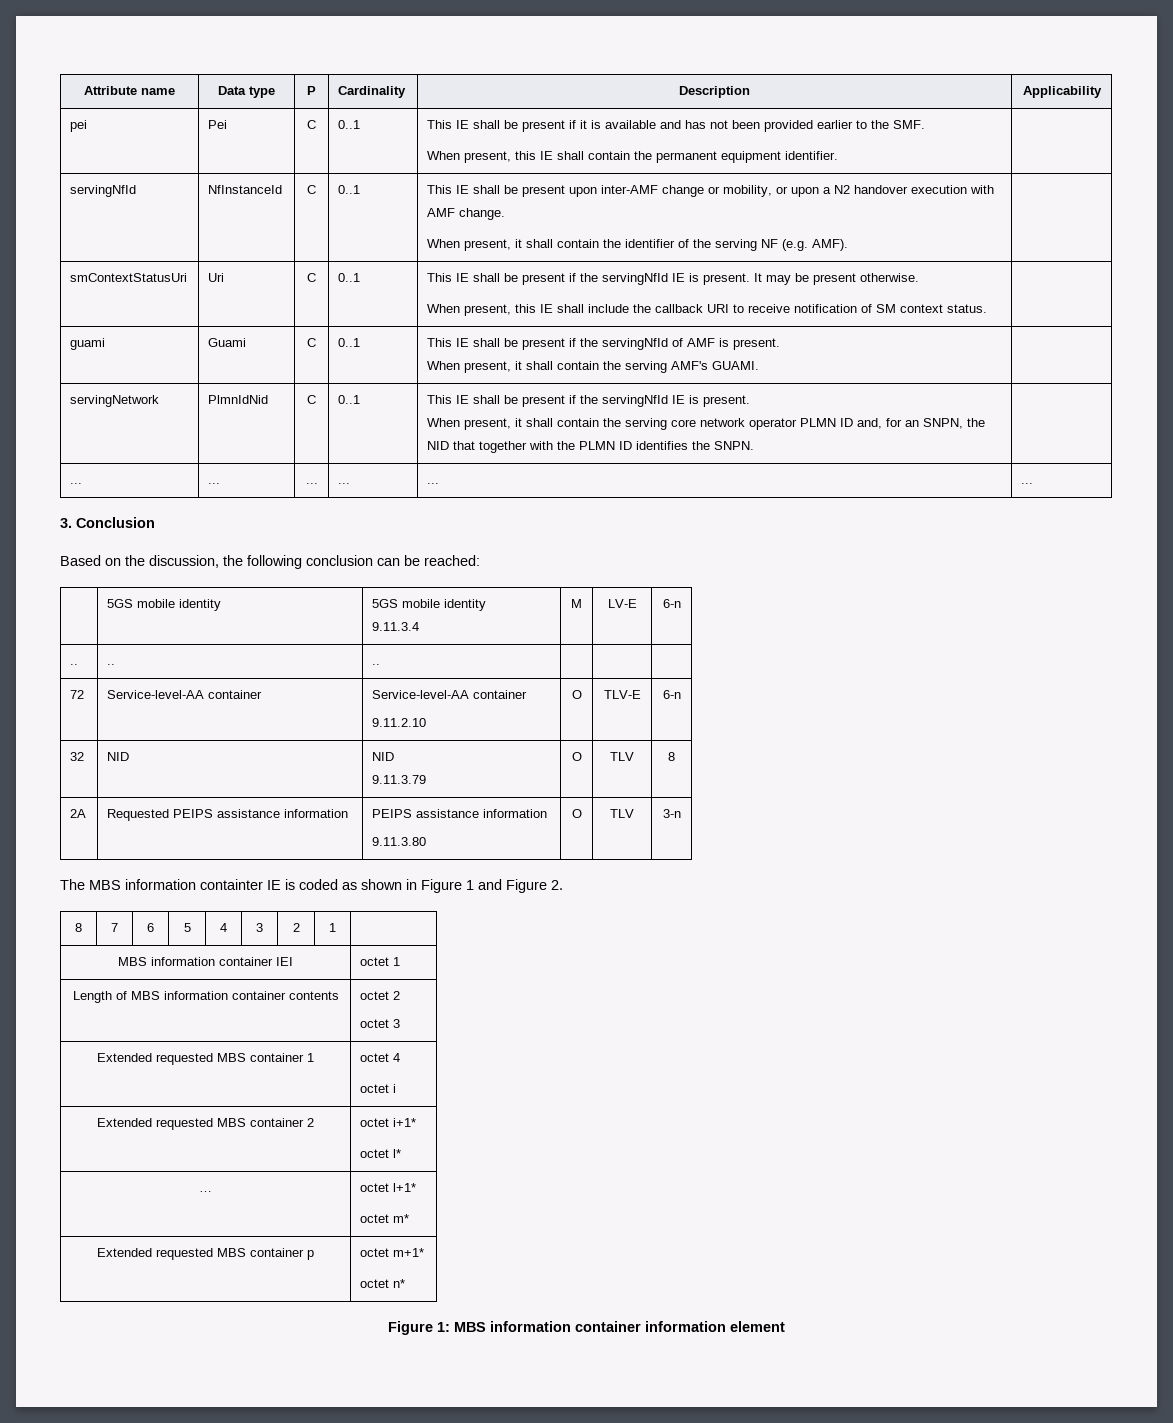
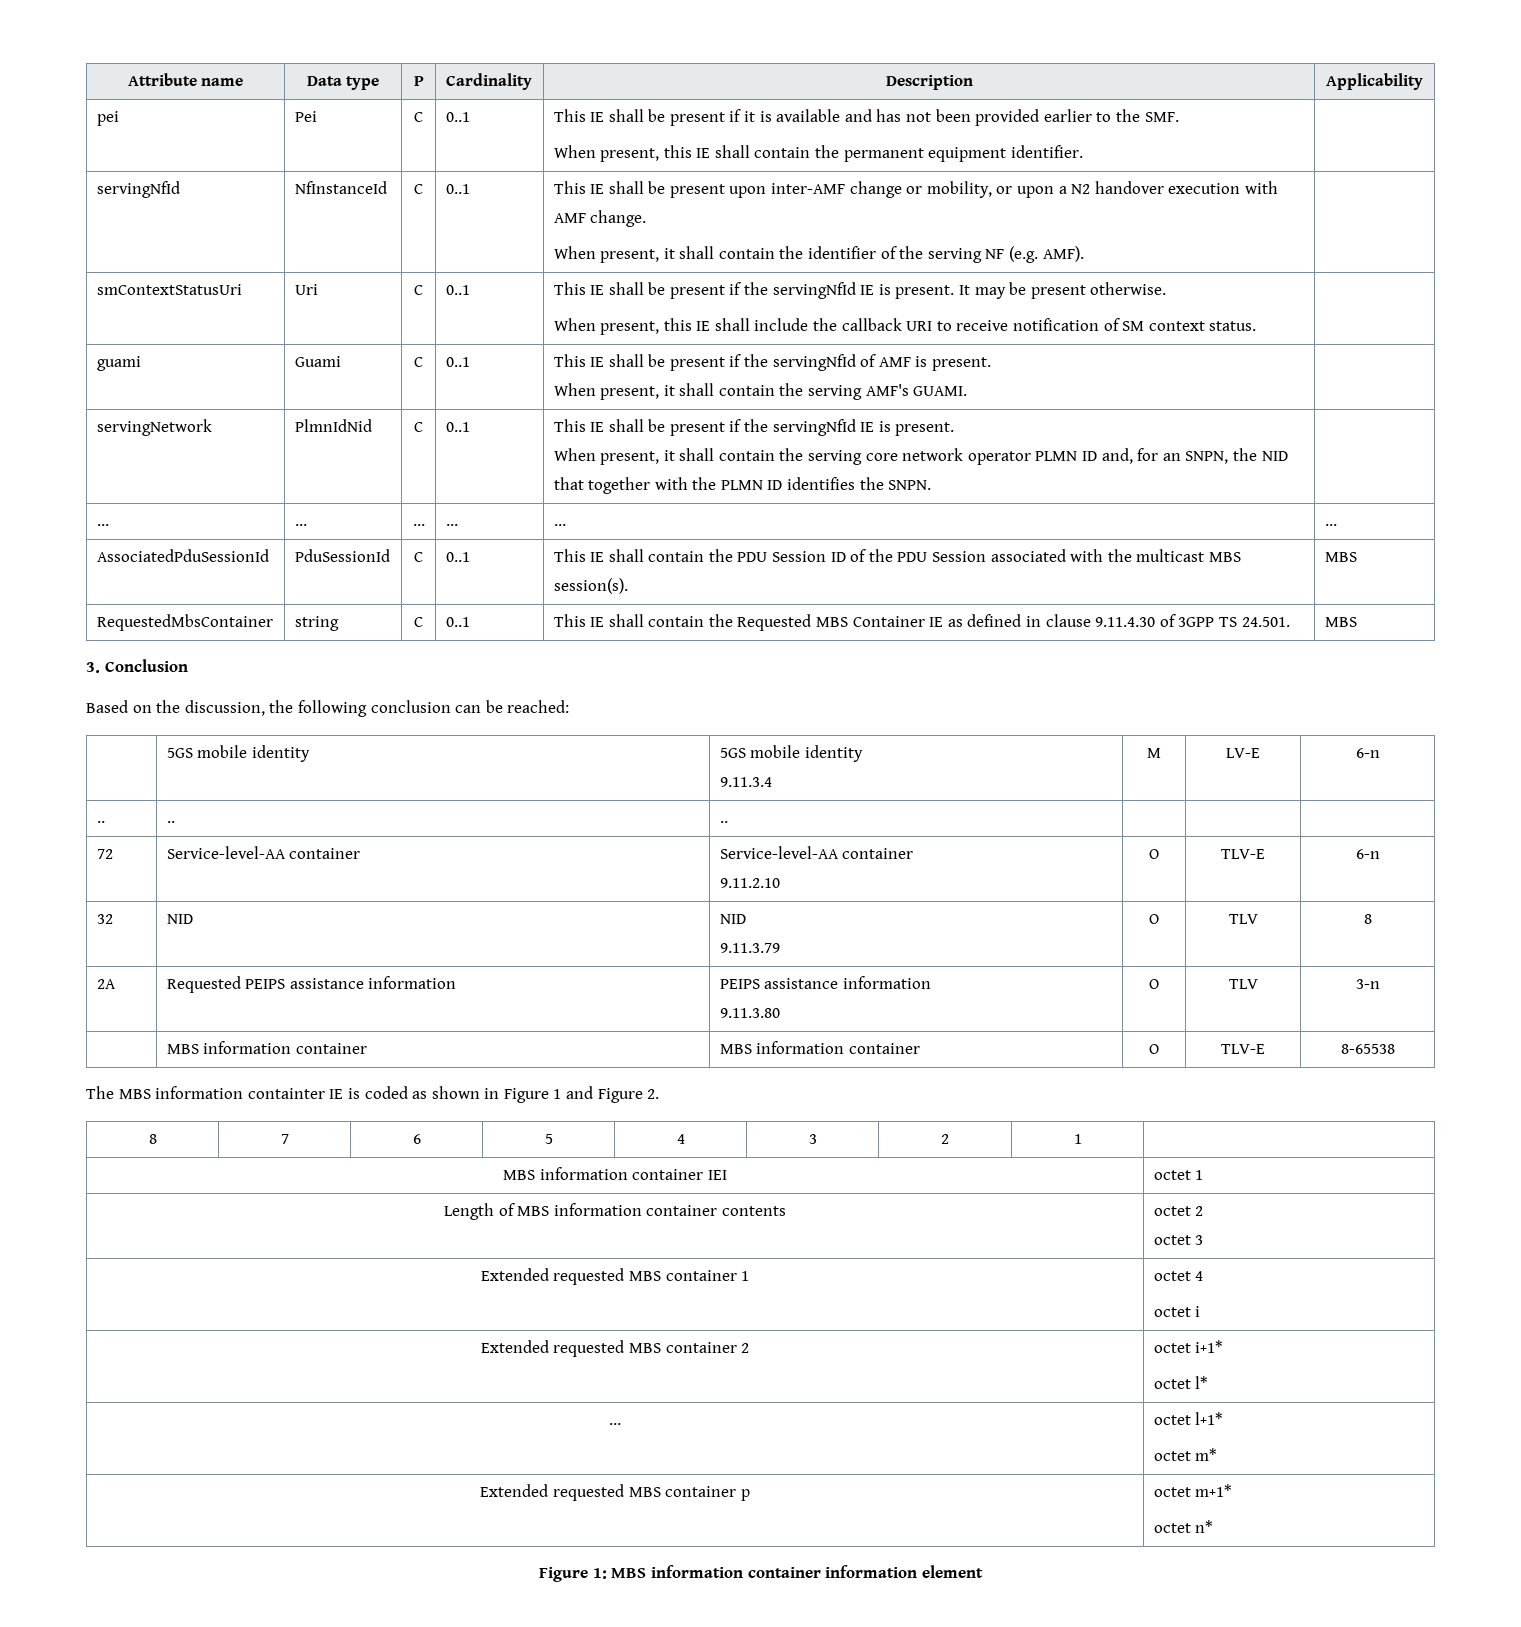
(1034, 483) none -> [96,549,269,562] [294,549,390,562] [414,552,423,562] [445,552,470,562] [553,549,1241,562] [553,578,628,594] [1324,552,1357,562] [96,614,273,631] [294,616,339,631] [414,617,423,627] [445,617,470,627] [553,614,1290,631] [1324,617,1357,627] // AssociatedPduSessionId | PduSessionId | C | 0..1 | This IE shall contain the PDU Session ID of the PDU Session associated with the multicast MBS session(s). | MBS // RequestedMbsContainer | string | C | 0..1 | This IE shall contain the Requested MBS Container IE as defined in clause 9.11.4.30 of 3GPP TS 24.501. | MBS
(681, 813) none -> [166,1041,367,1054] [719,1041,920,1054] [1149,1044,1159,1054] [1221,1044,1265,1054] [1340,1044,1395,1054] // | MBS information container | MBS information container | O | TLV-E | 8-65538

